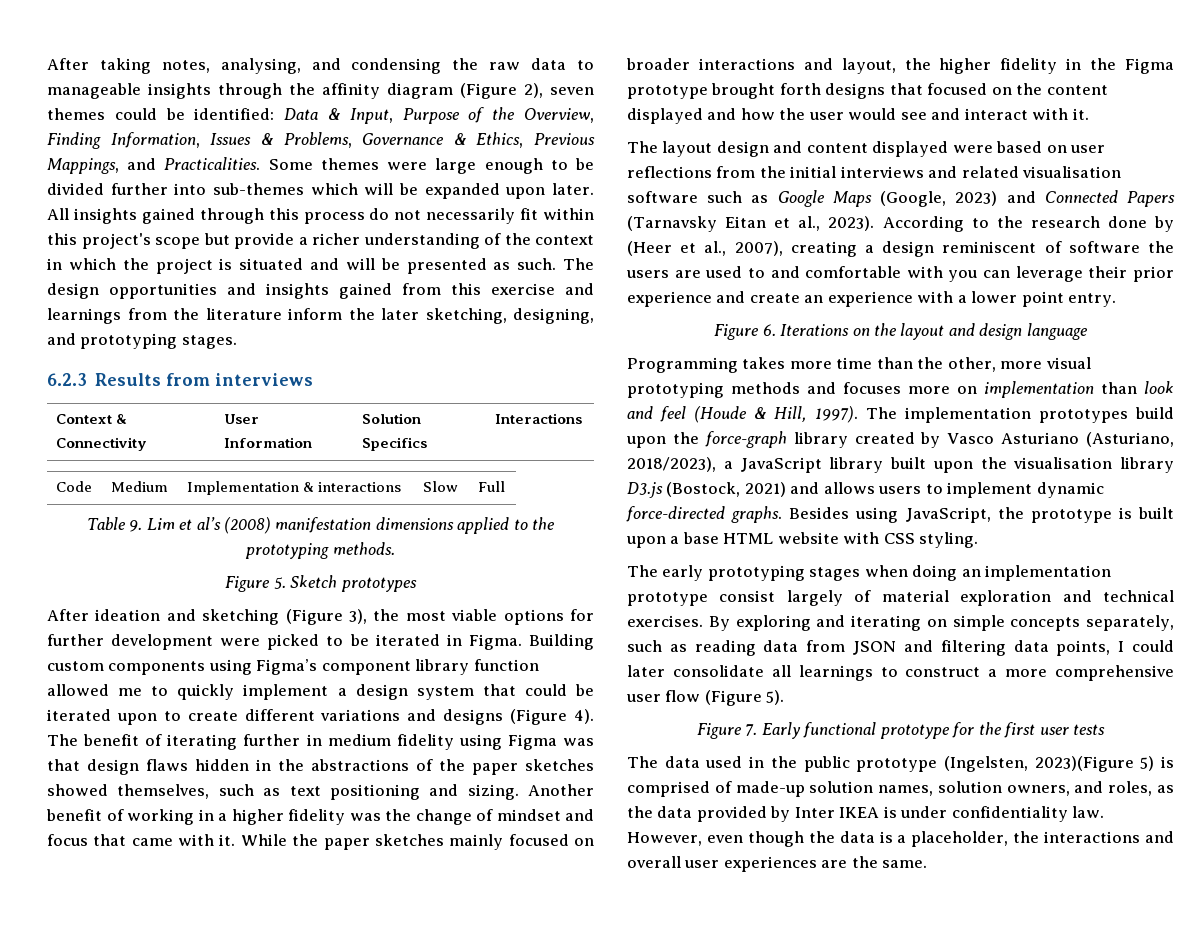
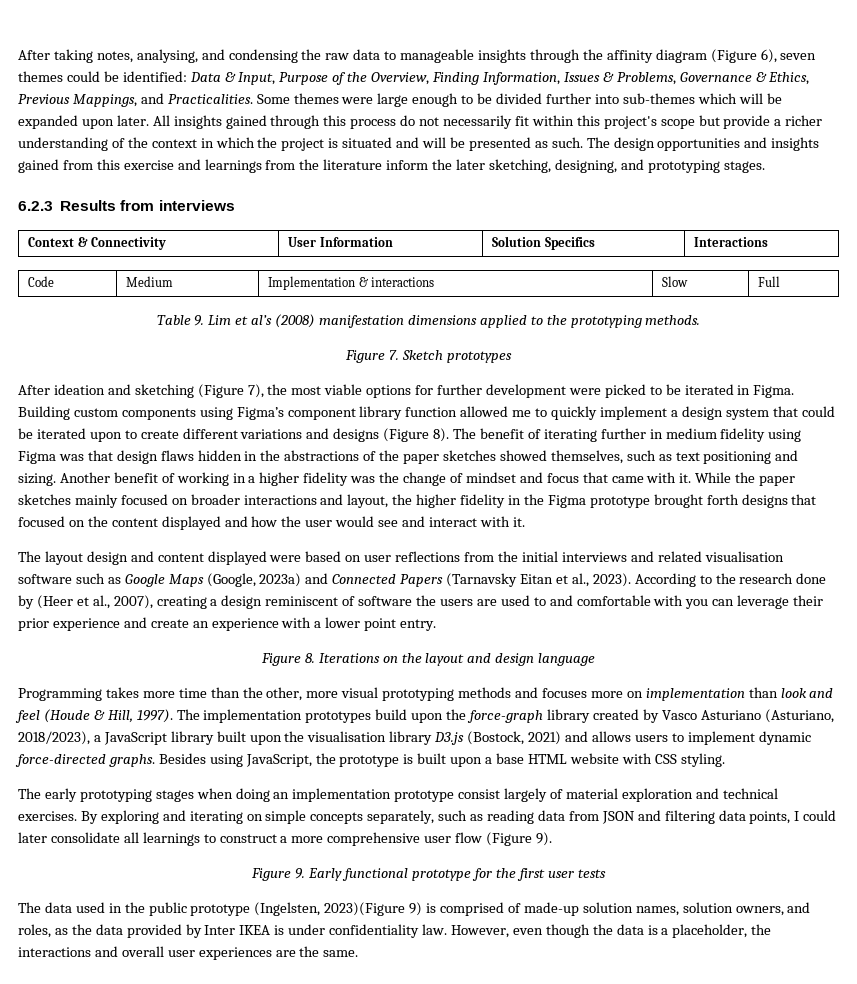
[524,83,543,98] 2), -> [760,49,777,63] 6),
[273,577,286,589] 5. -> [389,350,400,360] 7.
[349,609,367,624] 3), -> [247,384,264,398] 7),
[574,709,595,724] 4). -> [433,428,450,442] 8).
[955,191,998,206] 2023) -> [259,573,302,587] 2023a)
[762,324,776,336] 6. -> [304,653,315,663] 8.
[766,690,785,705] [696,723,758,739] 5). // Figure 7. -> [535,832,552,846] [251,868,306,881] 9). // Figure 9.
[1140,756,1155,771] 5) -> [409,902,423,916] 9)

